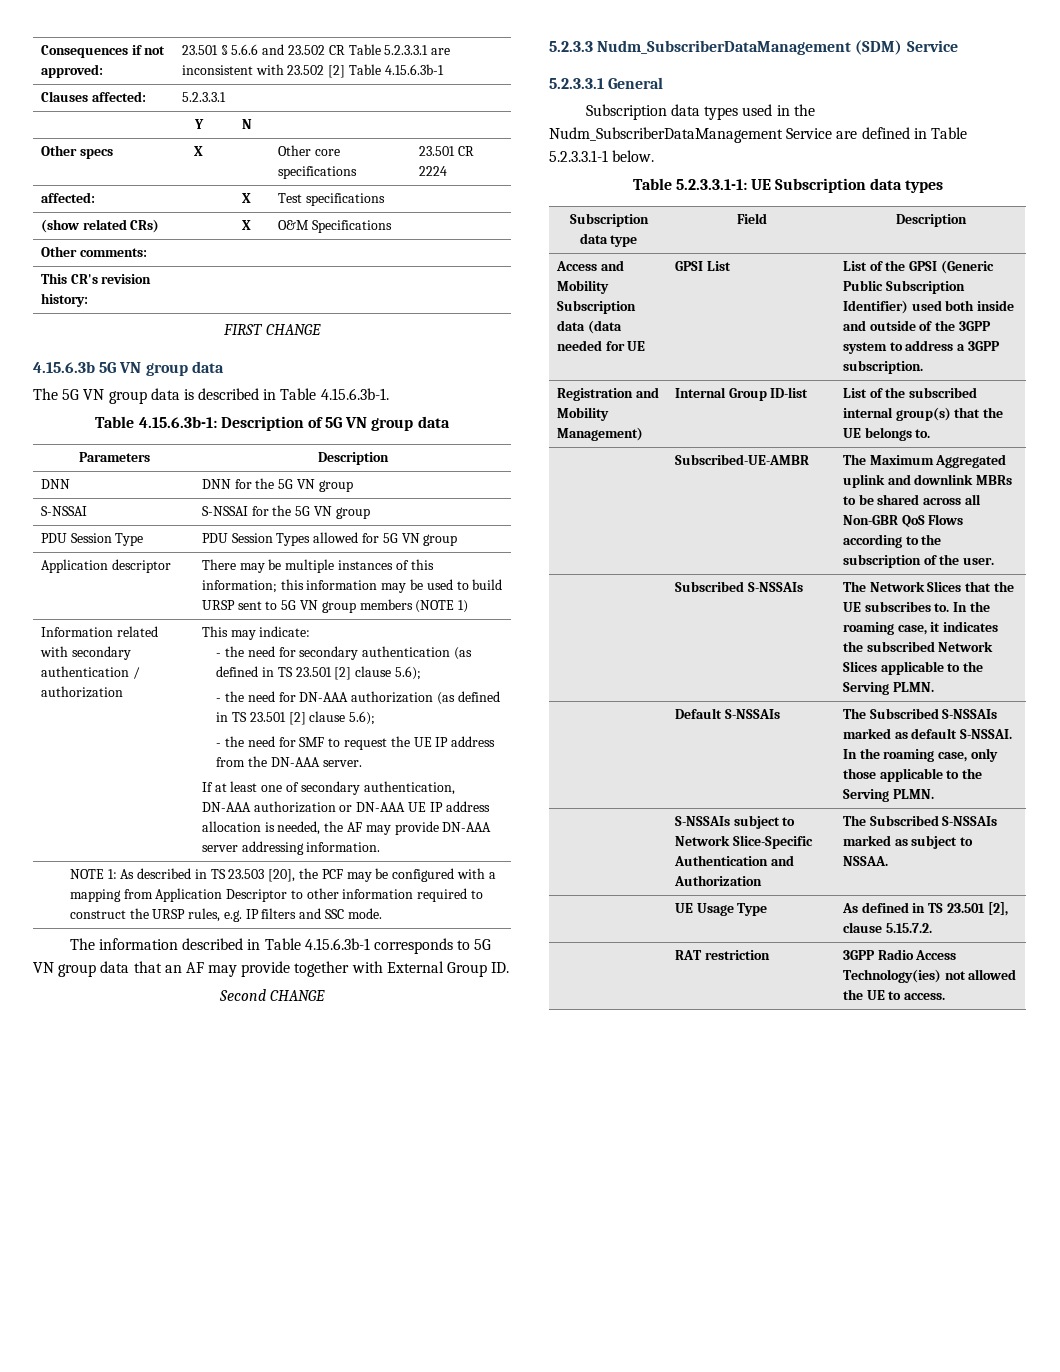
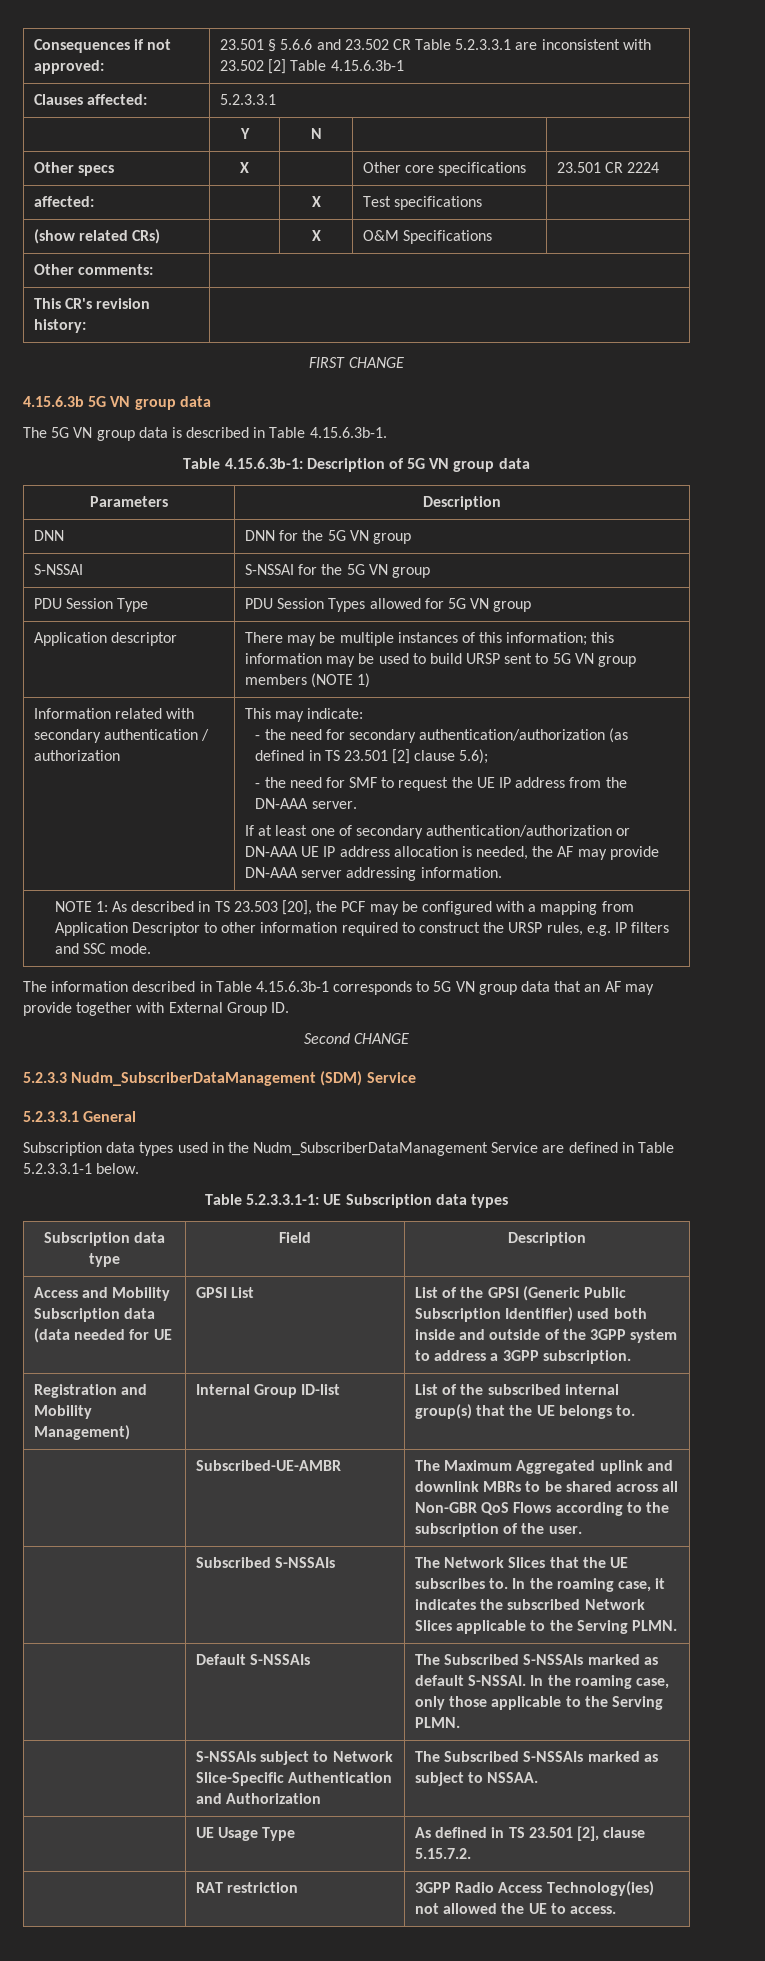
[362,646,473,660] [216,666,422,680] [216,691,434,703] authentication (as defined in TS 23.501 [2] clause 5.6); // - the need for DN-AAA authorization -> [419,729,606,741] authentication/authorization
[363,781,455,795] [201,801,336,813] authentication, DN-AAA authorization -> [426,825,613,837] authentication/authorization

